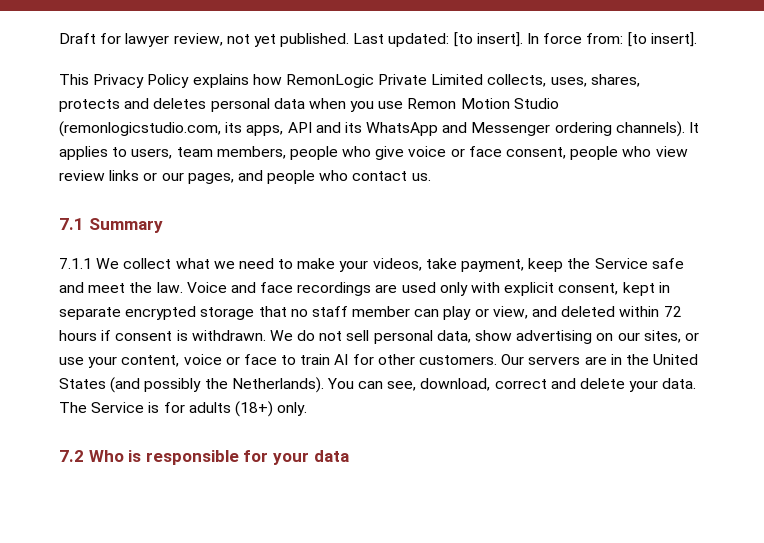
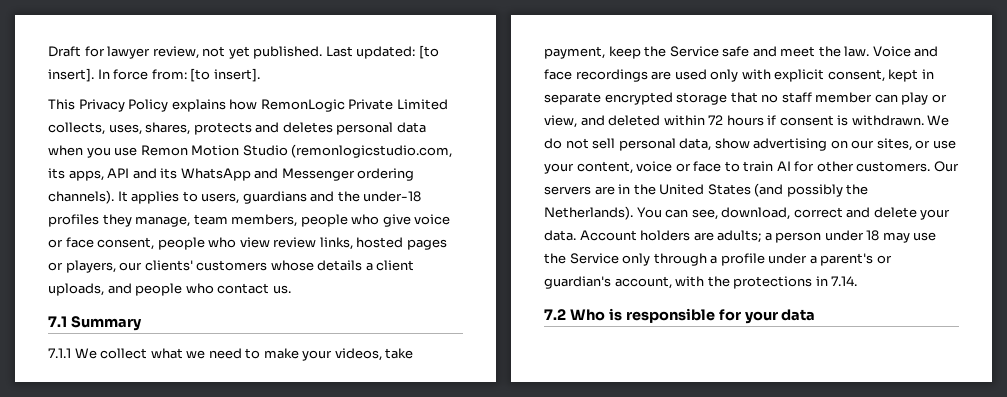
(173, 153) none -> [242,191,422,204] [48,214,191,227] guardians and the under-18 profiles they manage,
[109,170,234,184] links or our pages, -> [319,237,447,250] [48,260,415,273] [48,283,104,296] links, hosted pages or players, our clients' customers whose details a client uploads,
[59,401,308,417] The Service is for adults (18+) only. -> [579,230,937,243] [544,253,892,266] [544,276,858,289] Account holders are adults; a person under 18 may use the Service only through a profile under a parent's or guardian's account, with the protections in 7.14.

